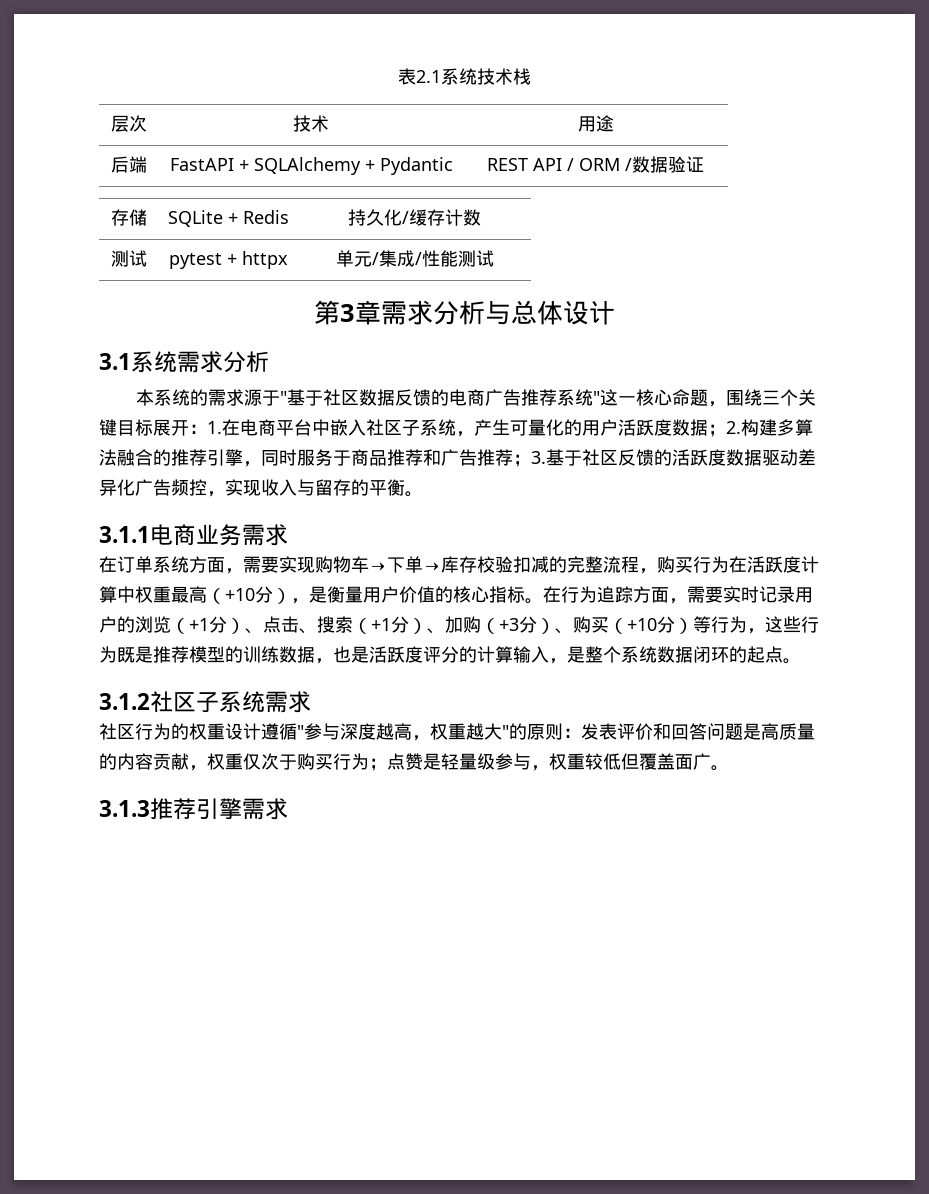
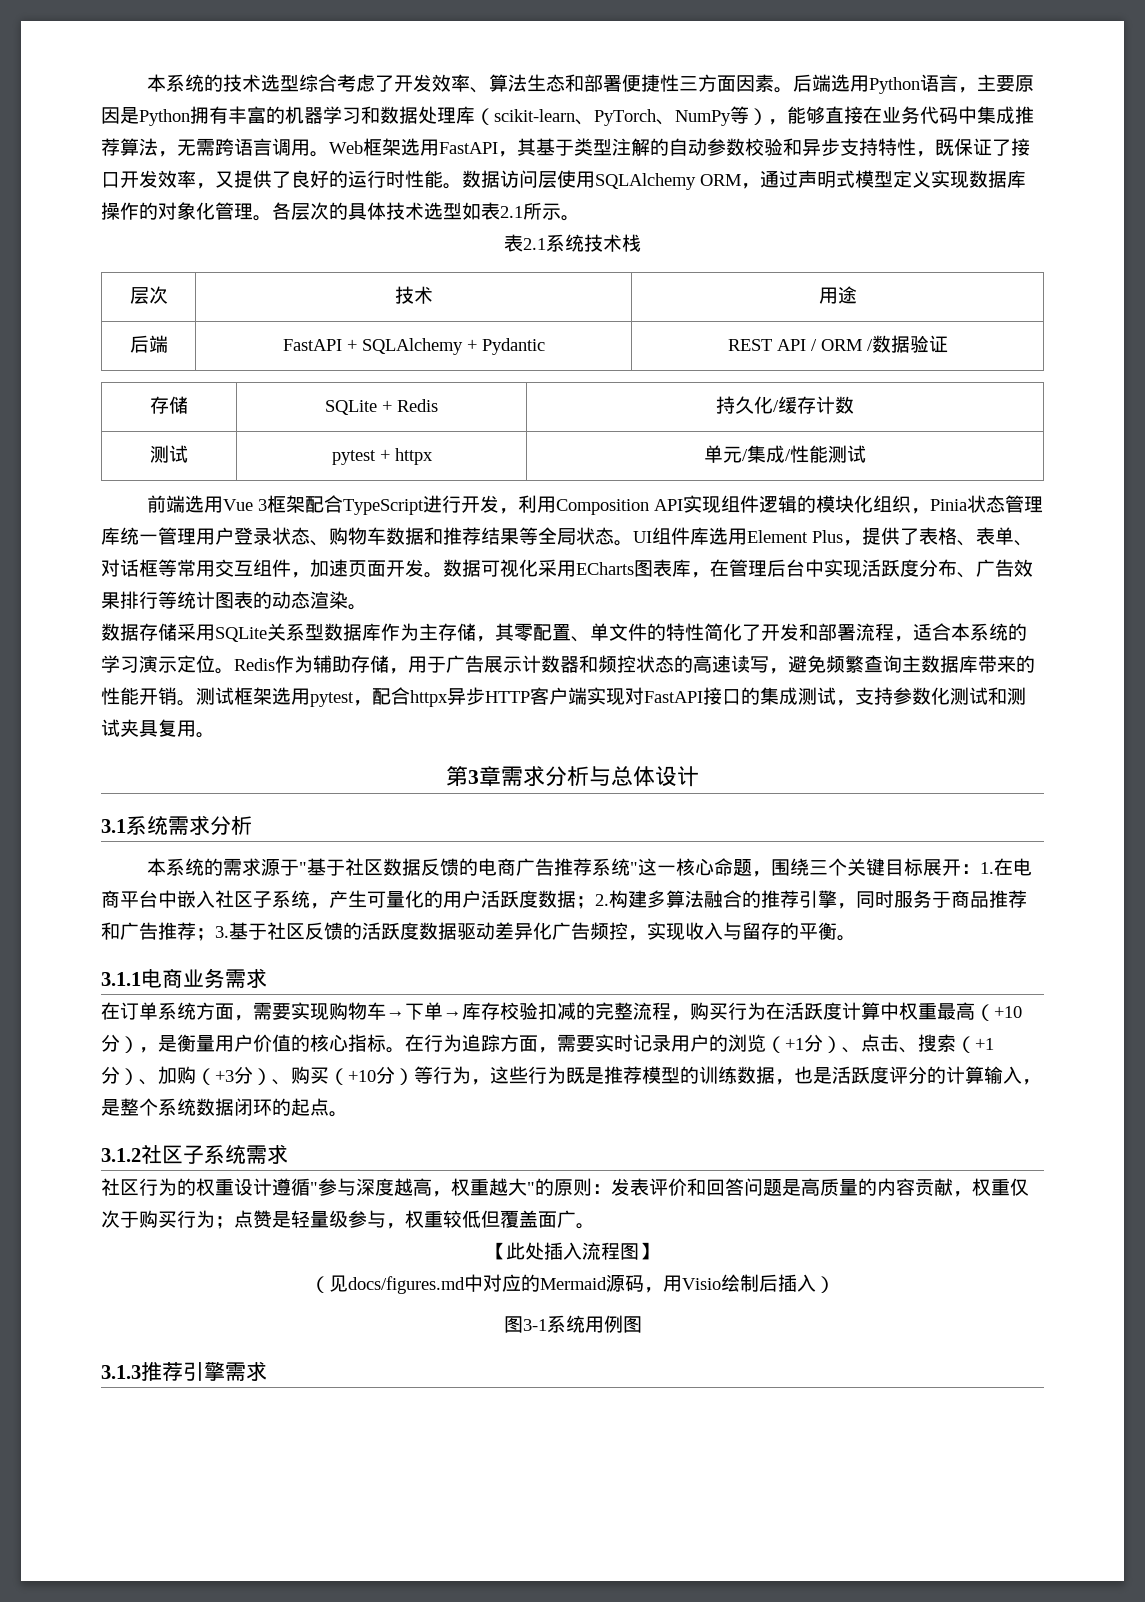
(398, 76) none -> [147,74,1035,94] [101,106,1034,126] [101,138,1030,157] [101,170,1026,190] [101,202,580,221] 本系统的技术选型综合考虑了开发效率、算法生态和部署便捷性三方面因素。后端选用Python语言，主要原因是Python拥有丰富的机器学习和数据处理库（scikit-learn、PyTorch、NumPy等），能够直接在业务代码中集成推荐算法，无需跨语言调用。Web框架选用FastAPI，其基于类型注解的自动参数校验和异步支持特性，既保证了接口开发效率，又提供了良好的运行时性能。数据访问层使用SQLAlchemy ORM，通过声明式模型定义实现数据库操作的对象化管理。各层次的具体技术选型如表2.1所示。 //
(494, 258) none -> [147,495,1044,515] [101,527,1033,546] [101,559,1033,578] [101,591,367,610] [101,623,1027,642] [101,655,1035,674] [101,687,1026,707] [101,719,215,738] // 前端选用Vue 3框架配合TypeScript进行开发，利用Composition API实现组件逻辑的模块化组织，Pinia状态管理库统一管理用户登录状态、购物车数据和推荐结果等全局状态。UI组件库选用Element Plus，提供了表格、表单、对话框等常用交互组件，加速页面开发。数据可视化采用ECharts图表库，在管理后台中实现活跃度分布、广告效果排行等统计图表的动态渲染。 // 数据存储采用SQLite关系型数据库作为主存储，其零配置、单文件的特性简化了开发和部署流程，适合本系统的学习演示定位。Redis作为辅助存储，用于广告展示计数器和频控状态的高速读写，避免频繁查询主数据库带来的性能开销。测试框架选用pytest，配合httpx异步HTTP客户端实现对FastAPI接口的集成测试，支持参数化测试和测试夹具复用。
(729, 768) none -> [487,1242,658,1260] [310,1274,835,1294] [503,1315,642,1333] // 【此处插入流程图】 // （见docs/figures.md中对应的Mermaid源码，用Visio绘制后插入） // 图3-1系统用例图

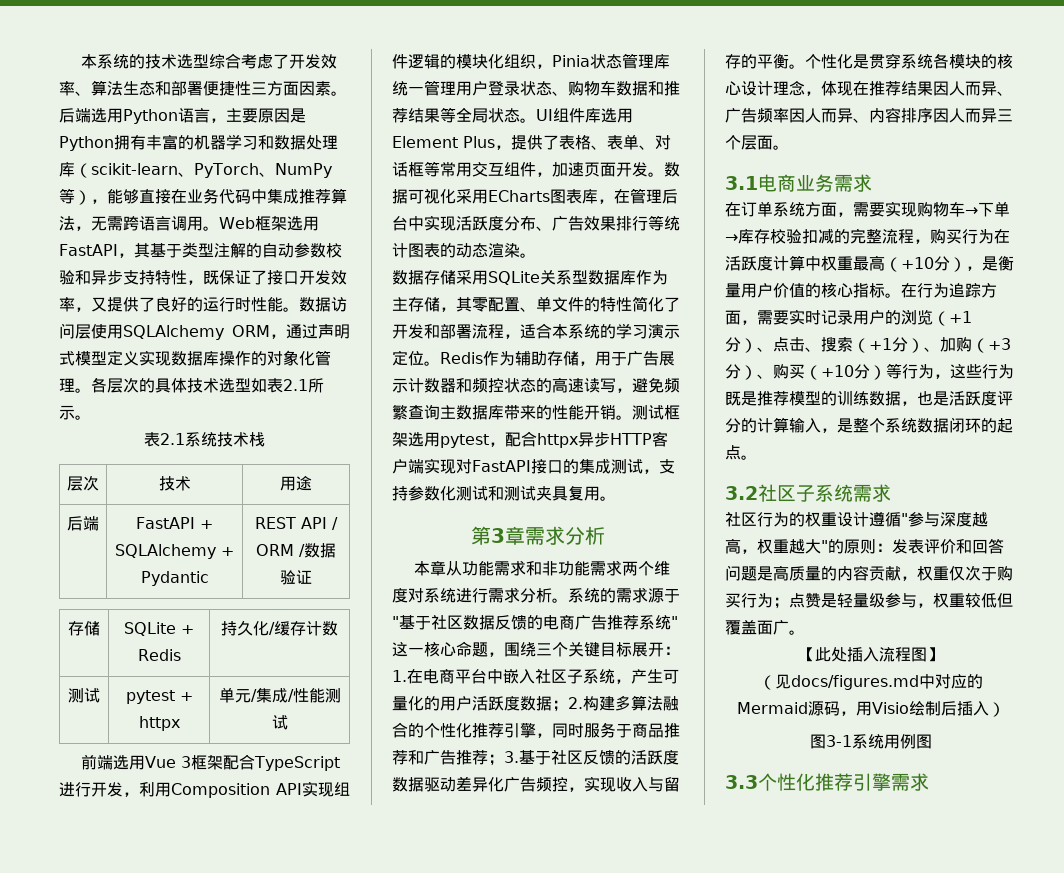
[589,766,699,787] [101,815,252,835] [147,858,167,876] 与总体设计 // 3.1系统需求分析 // 本 -> [414,560,671,576] [392,587,568,603] // 本章从功能需求和非功能需求两个维度对系统进行需求分析。
(761, 899) none -> [424,723,472,738] 个性化
[101,972,141,986] // 3.1.1 -> [805,53,1013,69] [725,80,1013,96] [725,107,1013,123] [725,135,789,150] [725,176,758,190] 个性化是贯穿系统各模块的核心设计理念，体现在推荐结果因人而异、广告频率因人而异、内容排序因人而异三个层面。 // 3.1
[101,1148,141,1162] 3.1.2 -> [725,486,758,500] 3.2
[101,1365,141,1379] 3.1.3 -> [725,773,815,791] 3.3个性化

